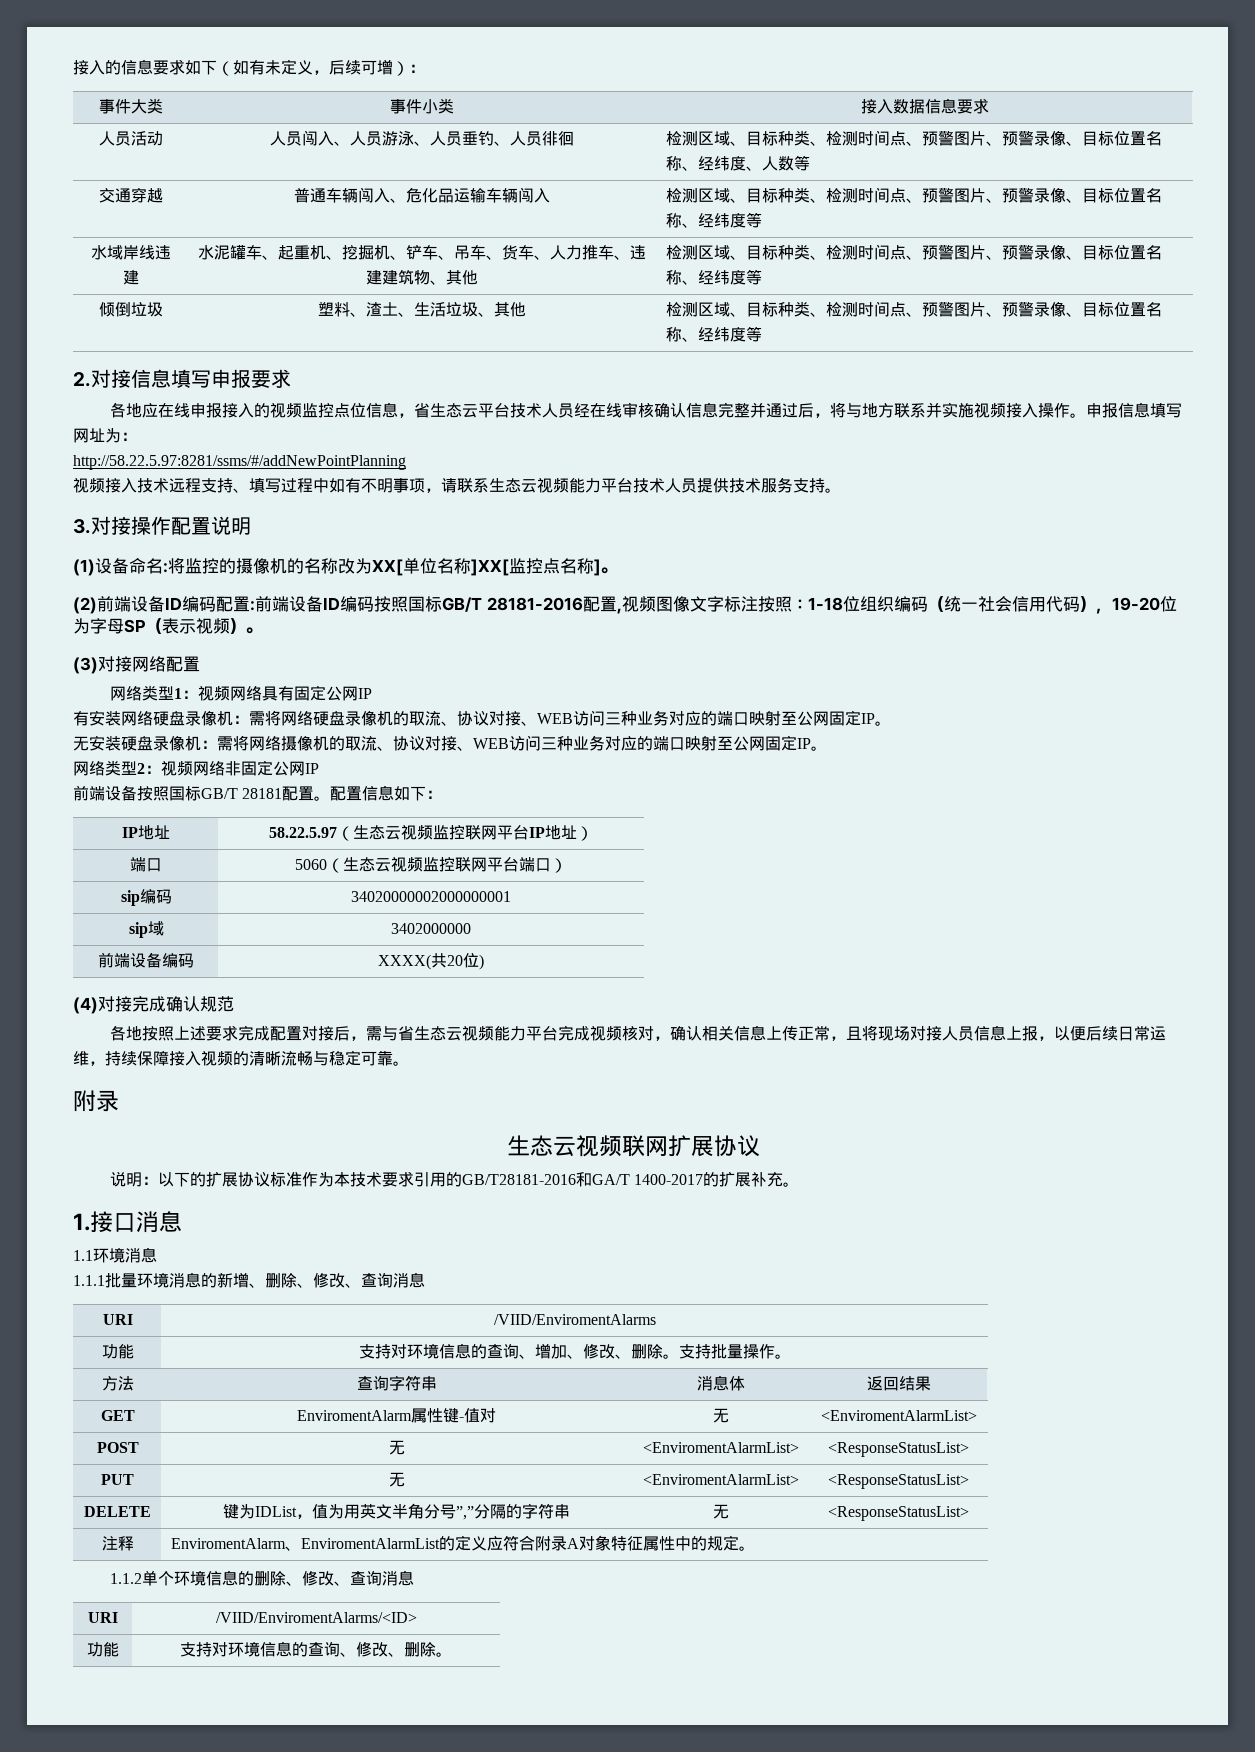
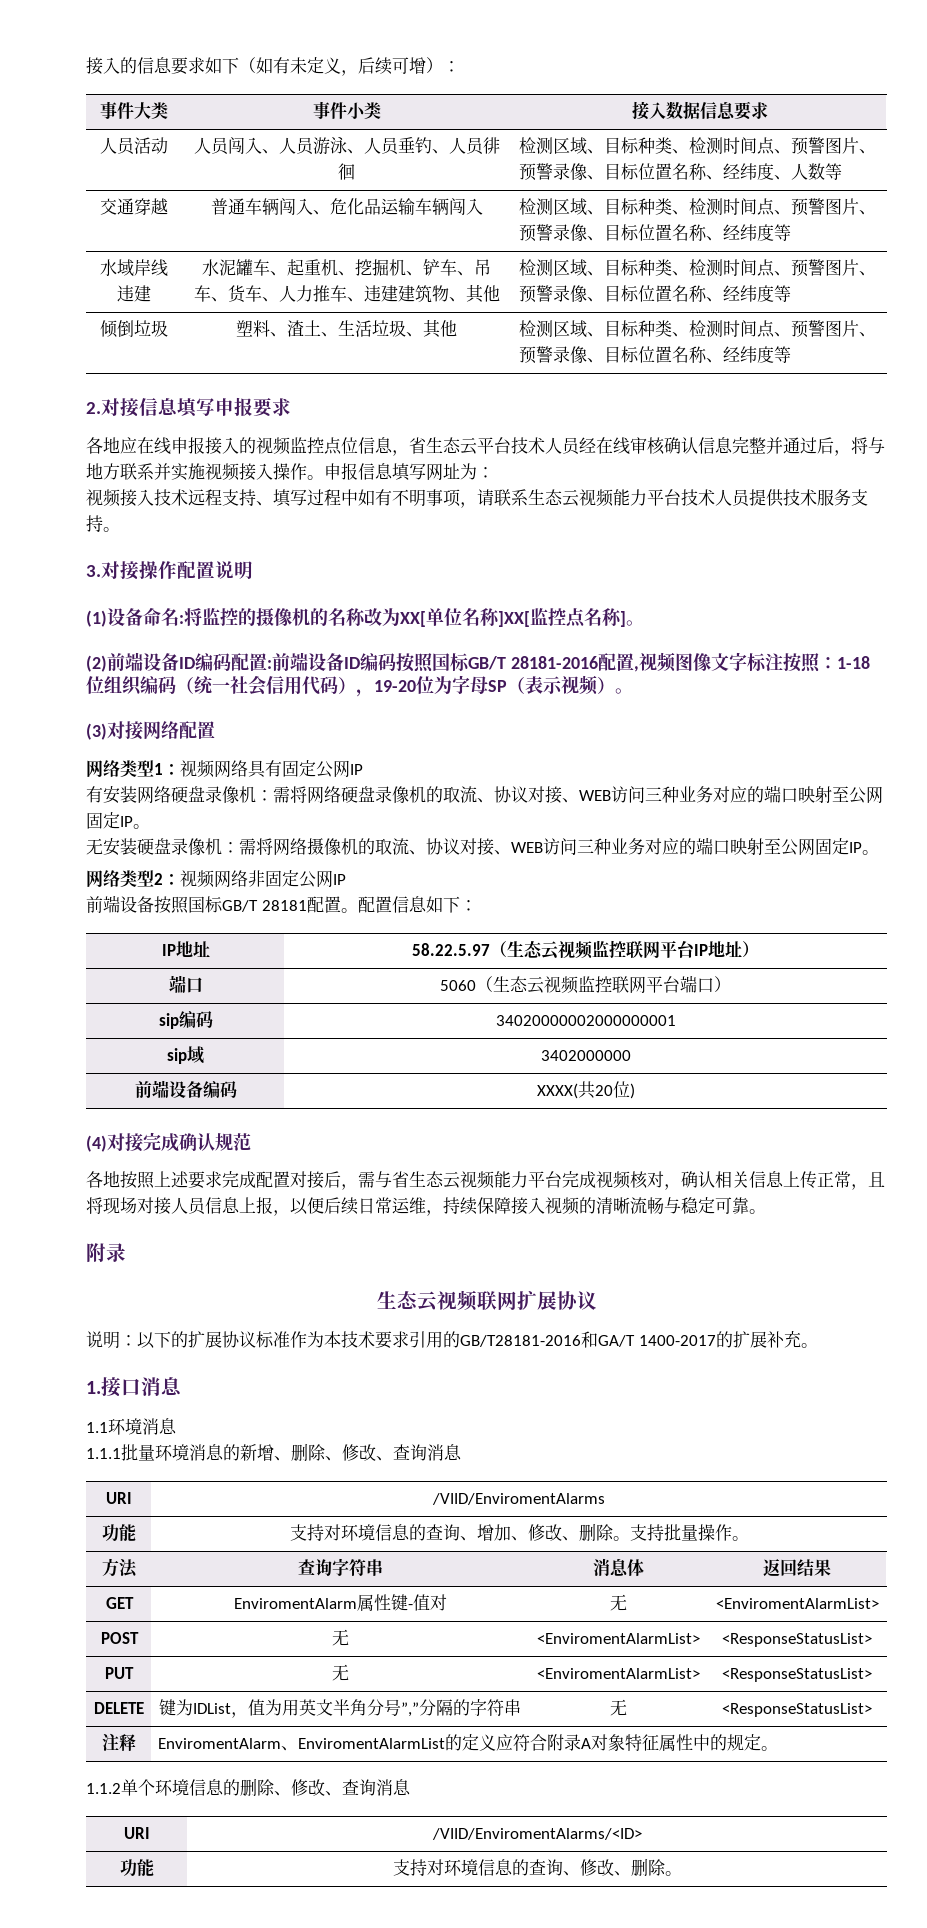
[73,455,406,470] // http://58.22.5.97:8281/ssms/#/addNewPointPlanning -> (494, 472) none

